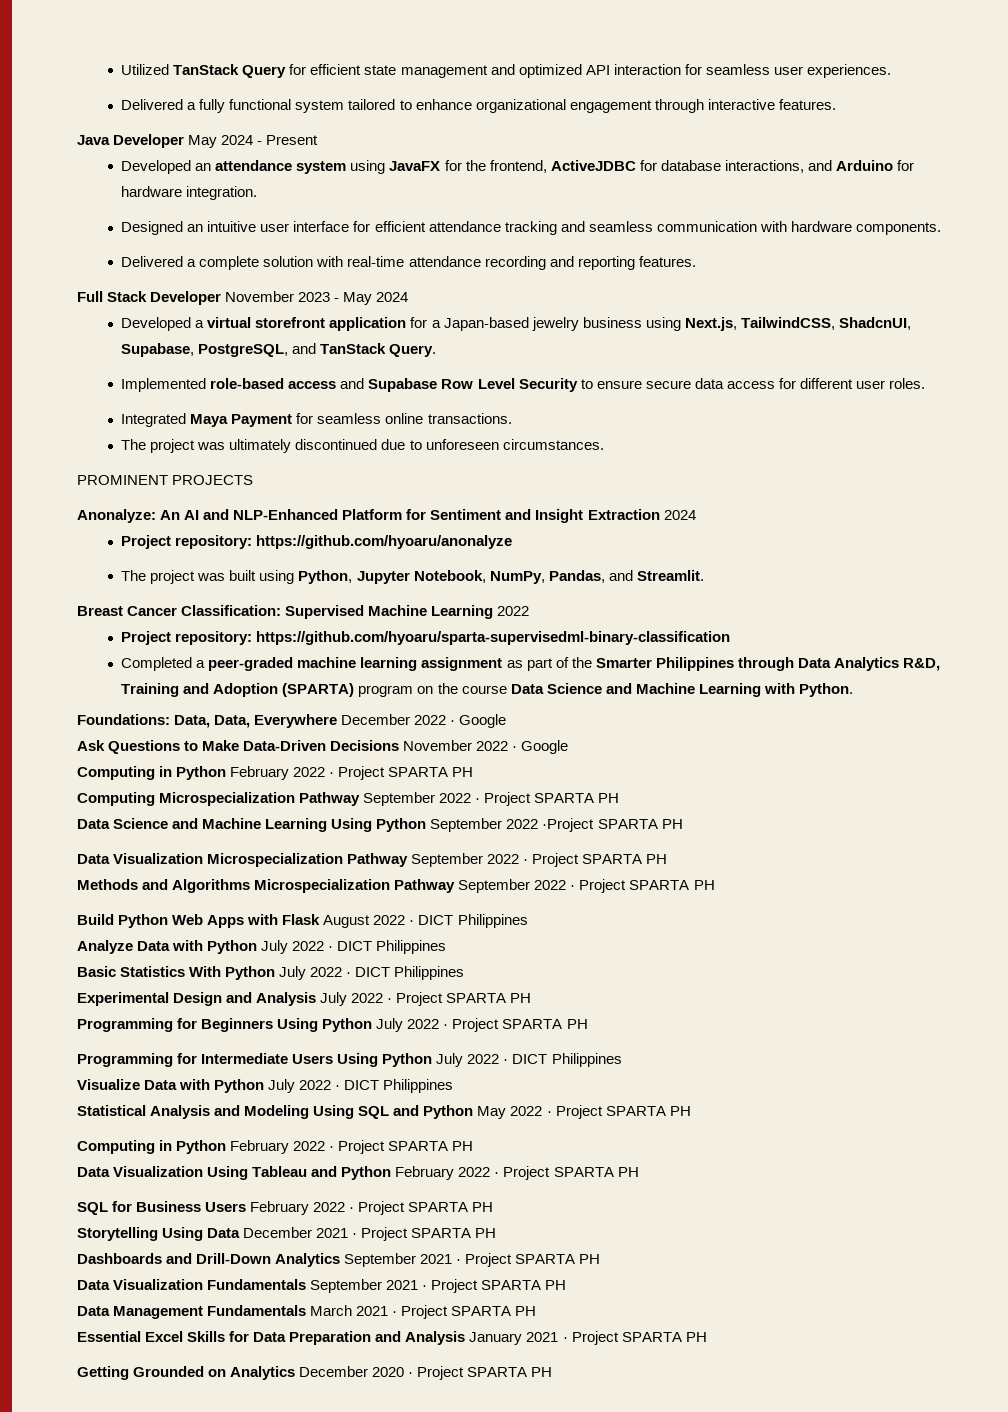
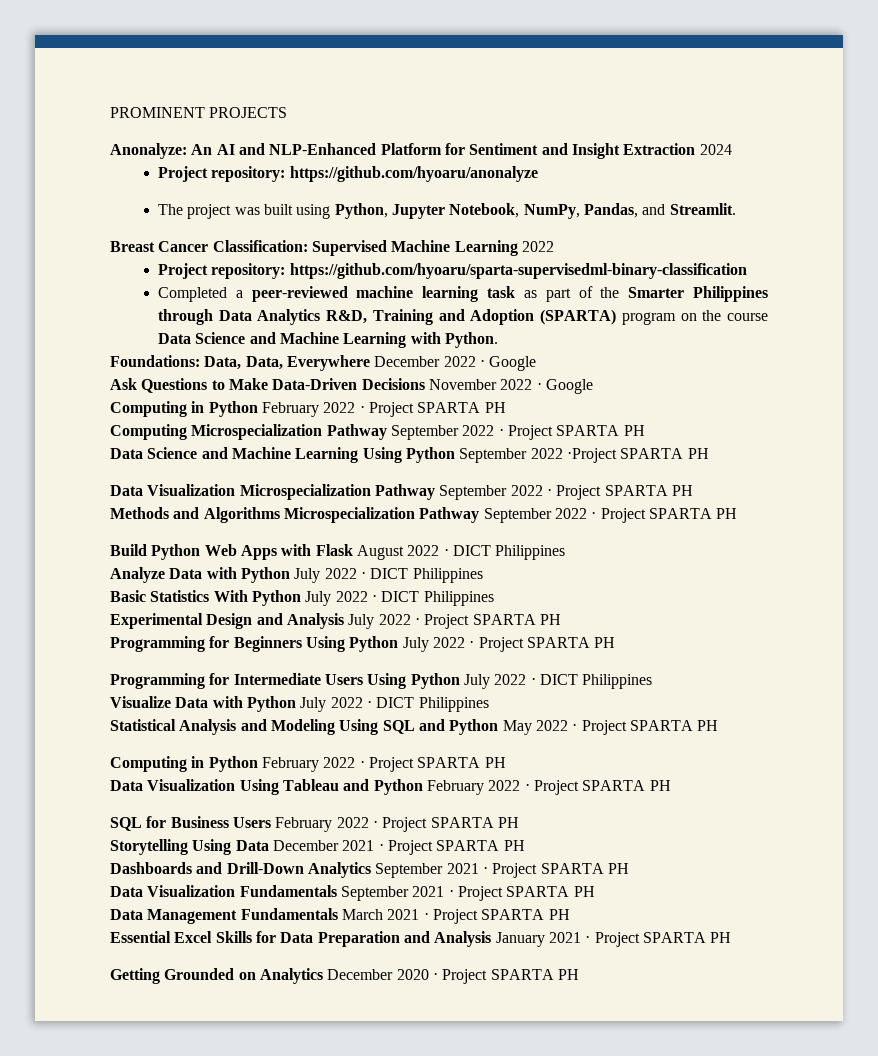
[121,64,891,78] [121,99,836,113] [77,134,319,148] [121,160,914,174] [121,186,258,200] [121,221,941,235] [121,256,696,270] [77,291,409,305] [121,317,911,331] [121,343,437,357] [121,378,926,392] [121,413,512,427] [121,439,604,453] Utilized TanStack Query for efficient state management and optimized API interaction for seamless user experiences. // Delivered a fully functional system tailored to enhance organizational engagement through interactive features. // Java Developer May 2024 - Present // Developed an attendance system using JavaFX for the frontend, ActiveJDBC for database interactions, and Arduino for hardware integration. // Designed an intuitive user interface for efficient attendance tracking and seamless communication with hardware components. // Delivered a complete solution with real-time attendance recording and reporting features. // Full Stack Developer November 2023 - May 2024 // Developed a virtual storefront application for a Japan-based jewelry business using Next.js, TailwindCSS, ShadcnUI, Supabase, PostgreSQL, and TanStack Query. // Implemented role-based access and Supabase Row Level Security to ensure secure data access for different user roles. // Integrated Maya Payment for seamless online transactions. // The project was ultimately discontinued due to unforeseen circumstances. // -> (110, 112) none
[208,657,294,671] peer-graded -> [251,286,348,302] peer-reviewed
[421,657,503,671] assignment -> [487,286,516,298] task

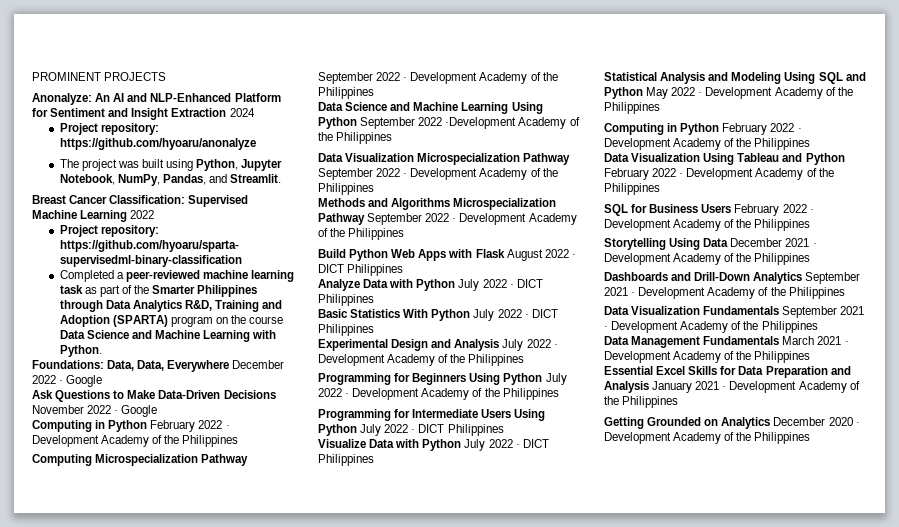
[368,402,506,417] Project SPARTA PH -> [32,435,239,447] Development Academy of the Philippines
[507,425,645,440] Project SPARTA PH -> [410,72,558,84] [318,87,374,99] Development Academy of the Philippines
[566,448,709,463] ·Project SPARTA PH -> [445,117,580,129] [318,132,393,144] ·Development Academy of the Philippines
[556,485,693,500] Project SPARTA PH -> [410,168,558,180] [318,183,374,195] Development Academy of the Philippines
[600,508,738,523] Project SPARTA PH -> [459,213,577,225] [318,228,405,240] Development Academy of the Philippines
[424,614,561,629] Project SPARTA PH -> [318,354,525,366] Development Academy of the Philippines
[478,637,616,652] Project SPARTA PH -> [352,388,559,400] Development Academy of the Philippines
[581,720,719,735] [110,756,506,772] Project SPARTA PH // Computing in Python February 2022 · Project SPARTA PH -> [705,87,853,99] [604,102,660,114] [604,123,802,135] [604,138,811,150] Development Academy of the Philippines // Computing in Python February 2022 · Development Academy of the Philippines
[533,780,671,795] Project SPARTA PH -> [686,168,834,180] [604,183,660,195] Development Academy of the Philippines
[382,817,519,832] Project SPARTA PH -> [604,219,811,231] Development Academy of the Philippines
[387,840,525,855] Project SPARTA PH -> [604,253,811,265] Development Academy of the Philippines
[492,863,629,878] Project SPARTA PH -> [638,287,845,299] Development Academy of the Philippines
[457,886,595,901] Project SPARTA PH -> [611,321,818,333] Development Academy of the Philippines
[432,909,570,924] Project SPARTA PH -> [604,351,811,363] Development Academy of the Philippines
[594,932,732,947] Project SPARTA PH -> [729,381,860,393] [604,396,679,408] Development Academy of the Philippines
[442,969,579,984] Project SPARTA PH -> [604,432,811,444] Development Academy of the Philippines

